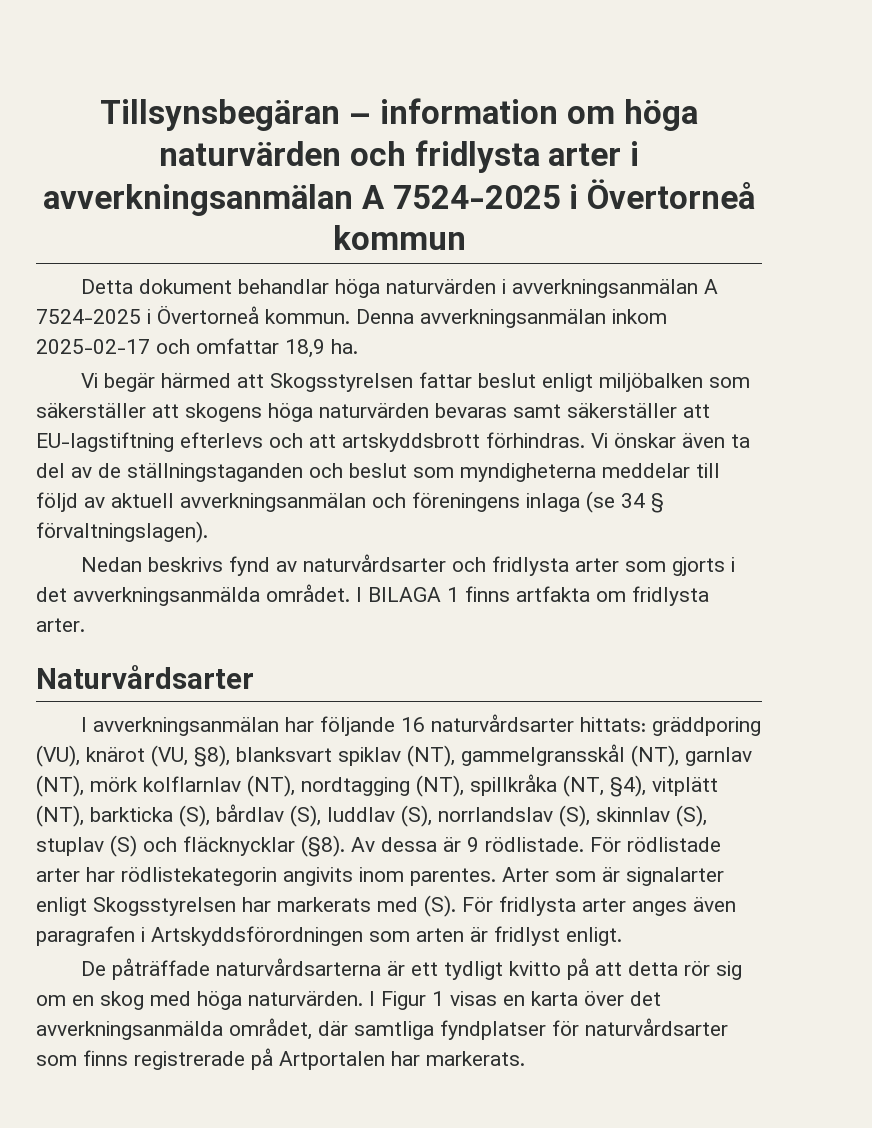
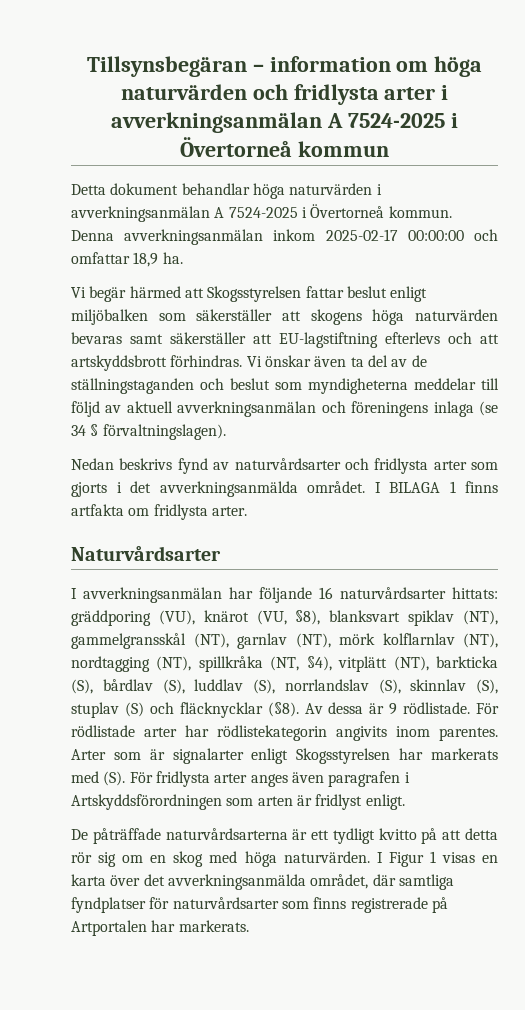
(150, 346) none -> [407,230,464,241] 00:00:00

